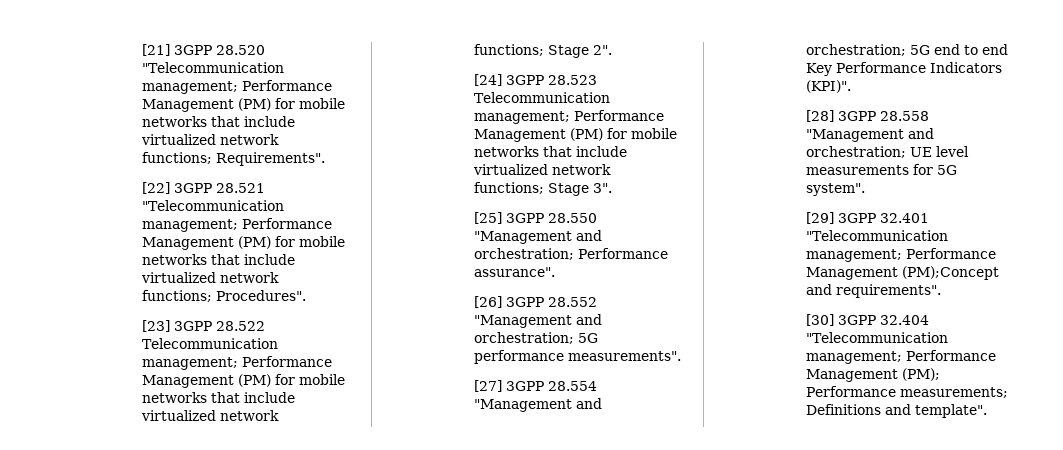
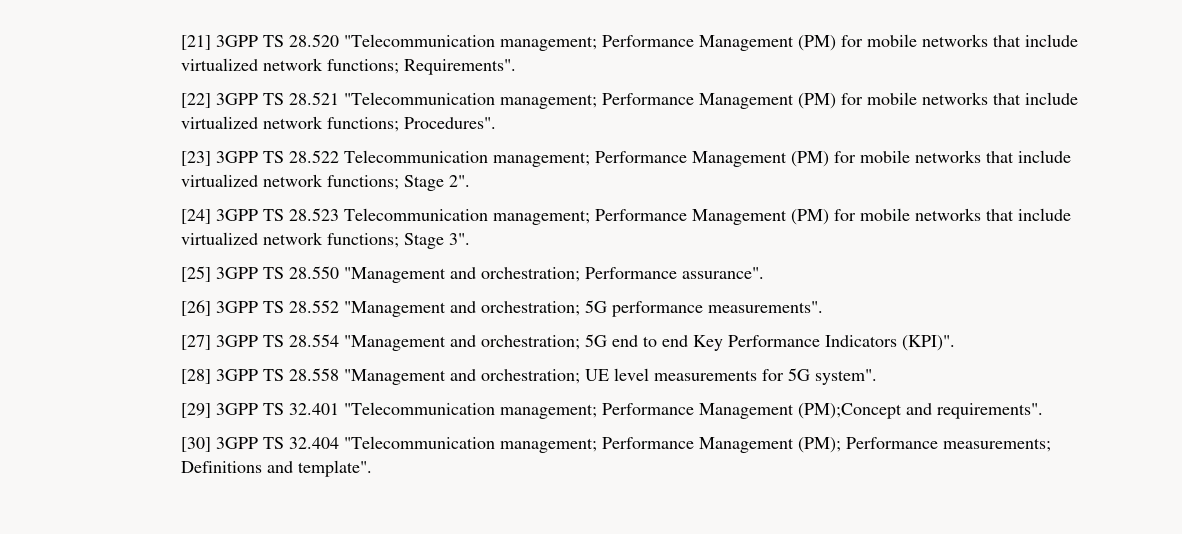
(213, 50) none -> [263,35,285,47] TS
(213, 188) none -> [263,93,285,105] TS
(213, 326) none -> [263,151,285,163] TS
(545, 80) none -> [263,209,285,221] TS
(545, 218) none -> [263,267,285,279] TS
(545, 302) none -> [263,301,285,313] TS
(545, 386) none -> [263,335,285,347] TS
(877, 116) none -> [263,369,285,381] TS
(877, 218) none -> [263,403,285,415] TS
(877, 320) none -> [263,437,285,449] TS

